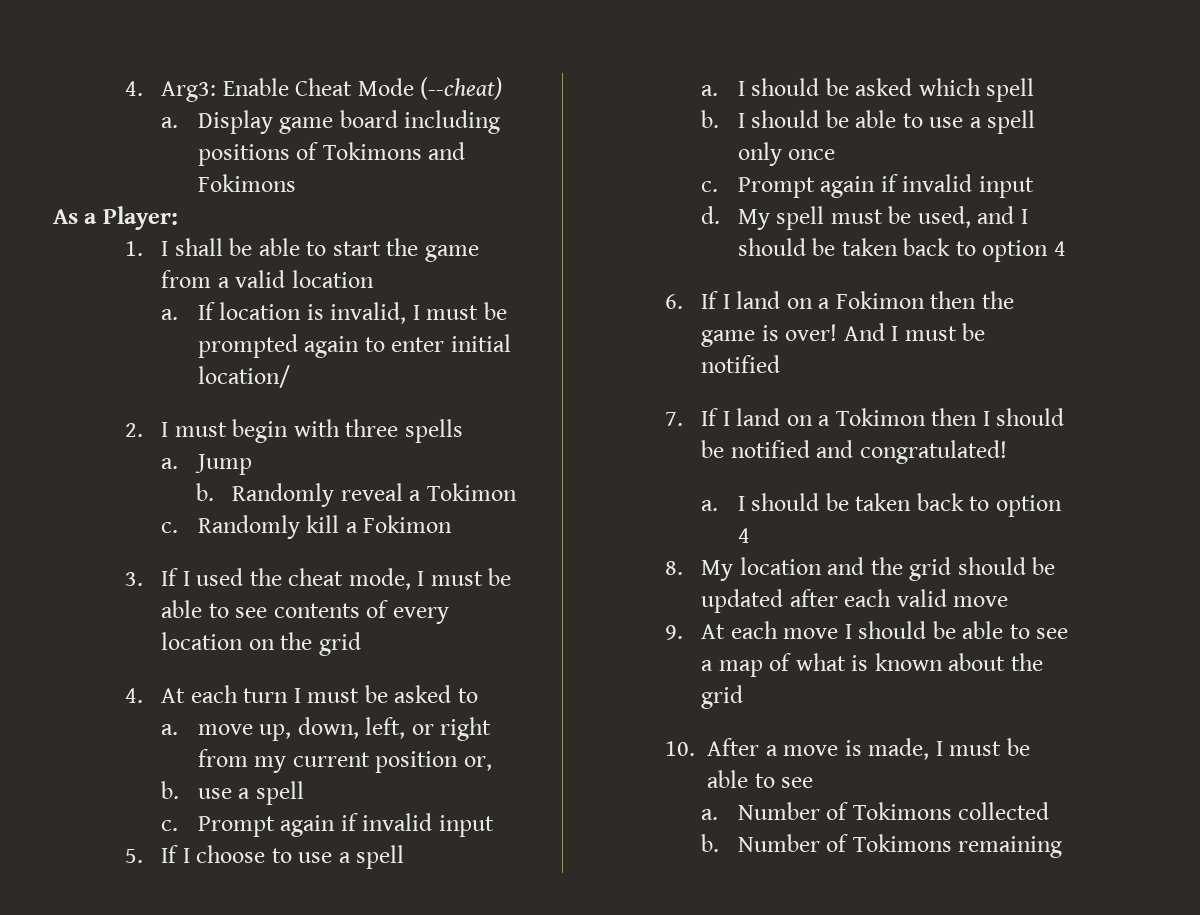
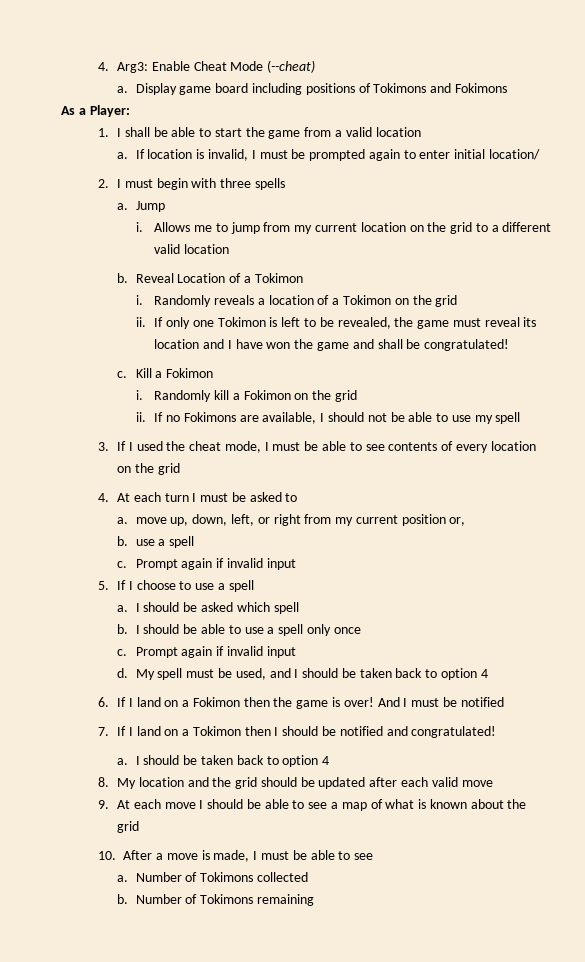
[196,483,517,507] [161,515,453,539] b. Randomly reveal a Tokimon // c. Randomly kill a Fokimon -> [135,222,552,234] [154,244,230,254] [116,273,303,283] [135,295,458,307] [135,317,537,329] [154,339,510,351] [116,368,214,378] [135,390,357,402] [135,412,521,424] i. Allows me to jump from my current location on the grid to a different valid location // b. Reveal Location of a Tokimon // i. Randomly reveals a location of a Tokimon on the grid // ii. If only one Tokimon is left to be revealed, the game must reveal its location and I have won the game and shall be congratulated! // c. Kill a Fokimon // i. Randomly kill a Fokimon on the grid // ii. If no Fokimons are available, I should not be able to use my spell

